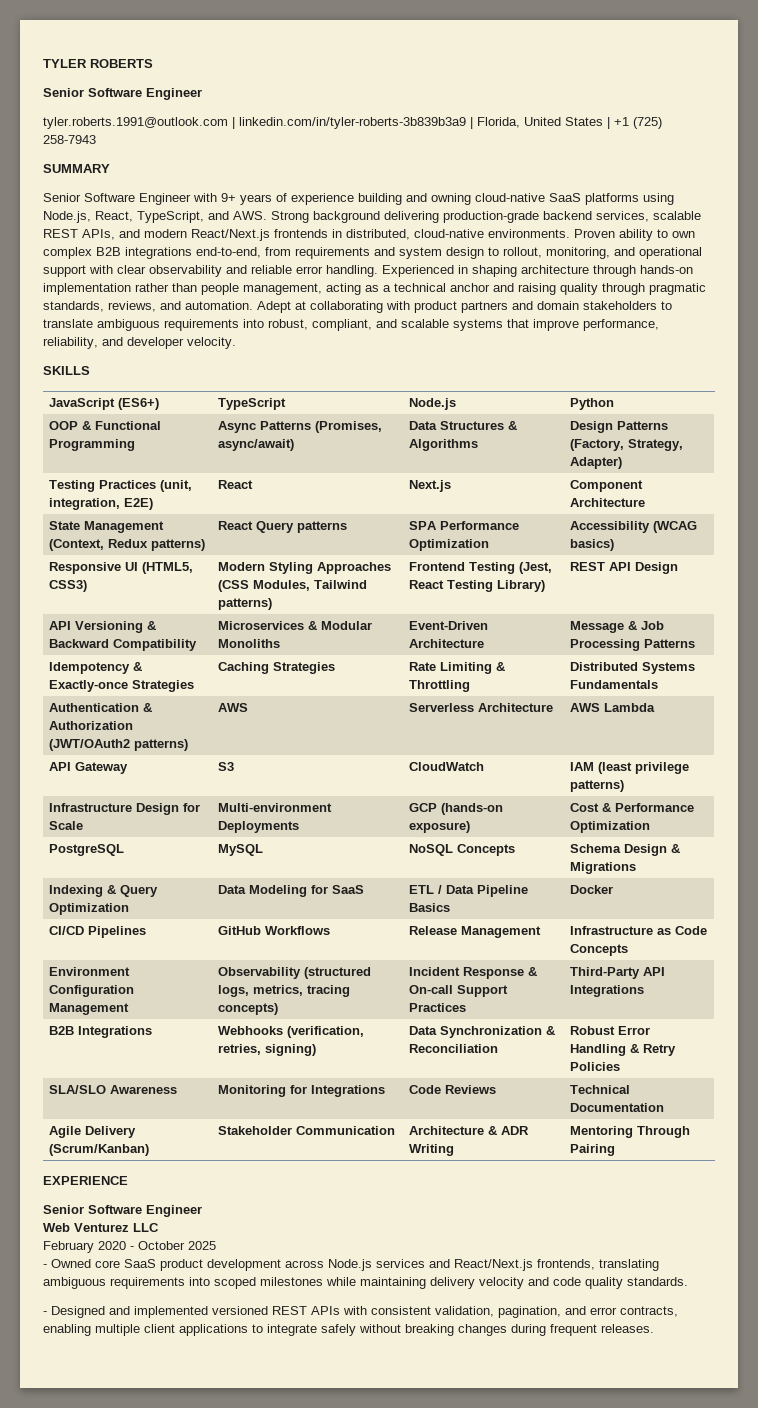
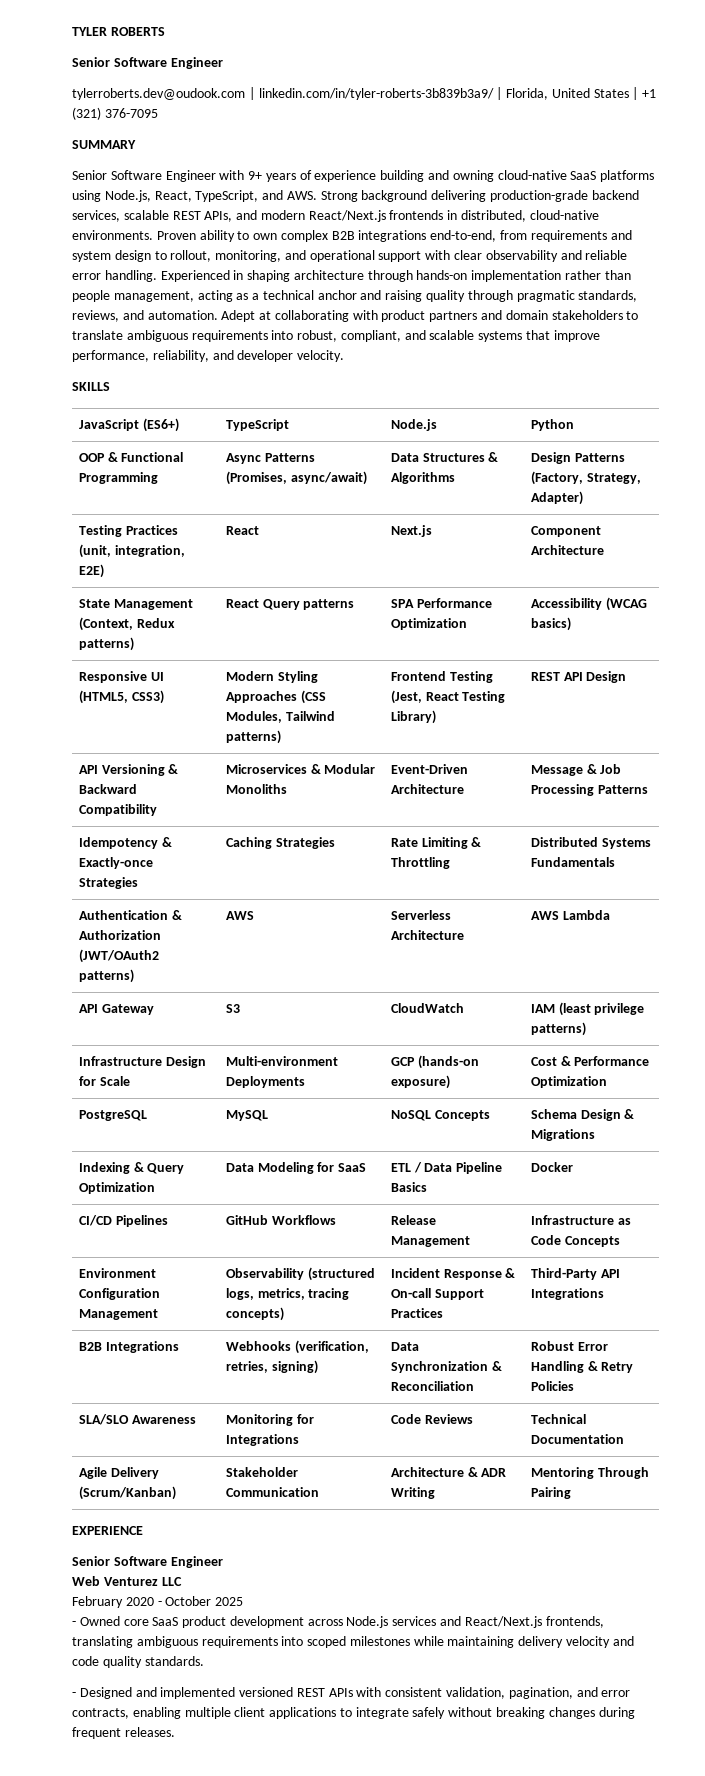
[43,117,466,129] tyler.roberts.1991@outlook.com | linkedin.com/in/tyler-roberts-3b839b3a9 -> [72,87,494,100] tylerroberts.dev@oudook.com | linkedin.com/in/tyler-roberts-3b839b3a9/
[633,117,662,129] [43,135,96,144] (725) 258-7943 -> [72,107,158,120] (321) 376-7095

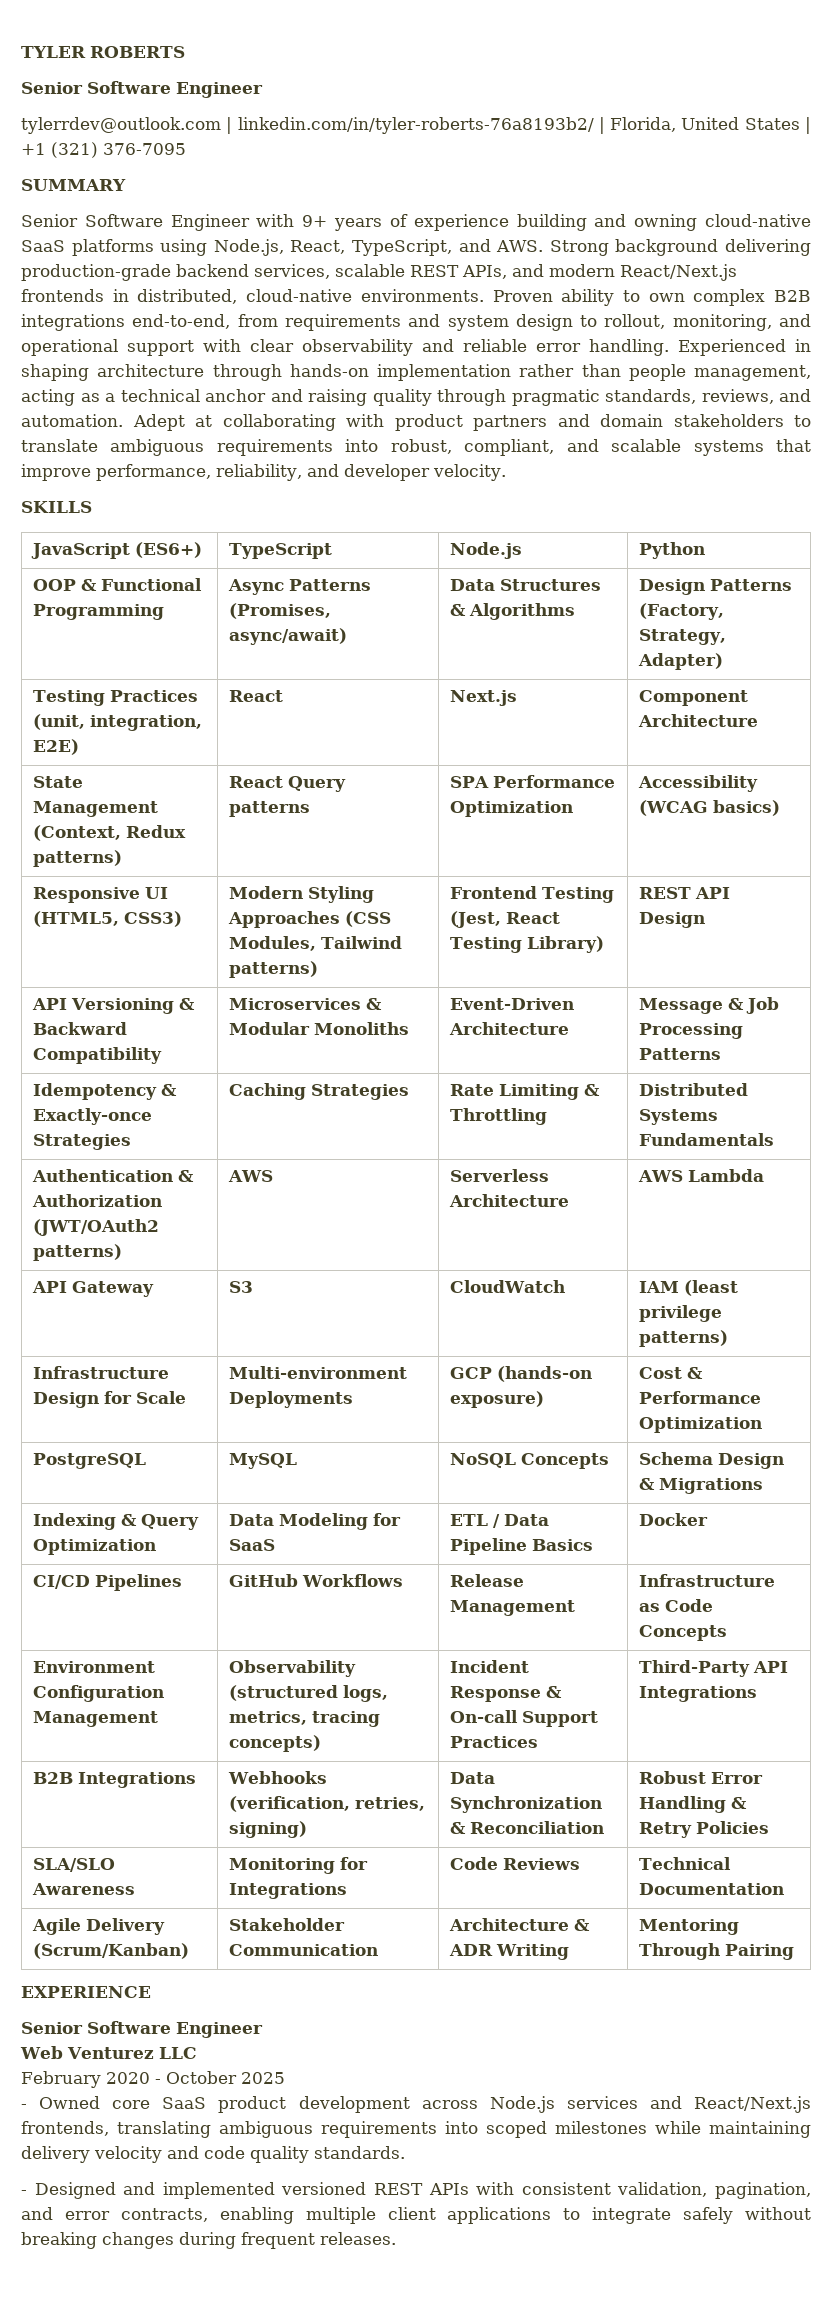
[72,87,494,100] tylerroberts.dev@oudook.com | linkedin.com/in/tyler-roberts-3b839b3a9/ -> [21,117,594,134] tylerrdev@outlook.com | linkedin.com/in/tyler-roberts-76a8193b2/

